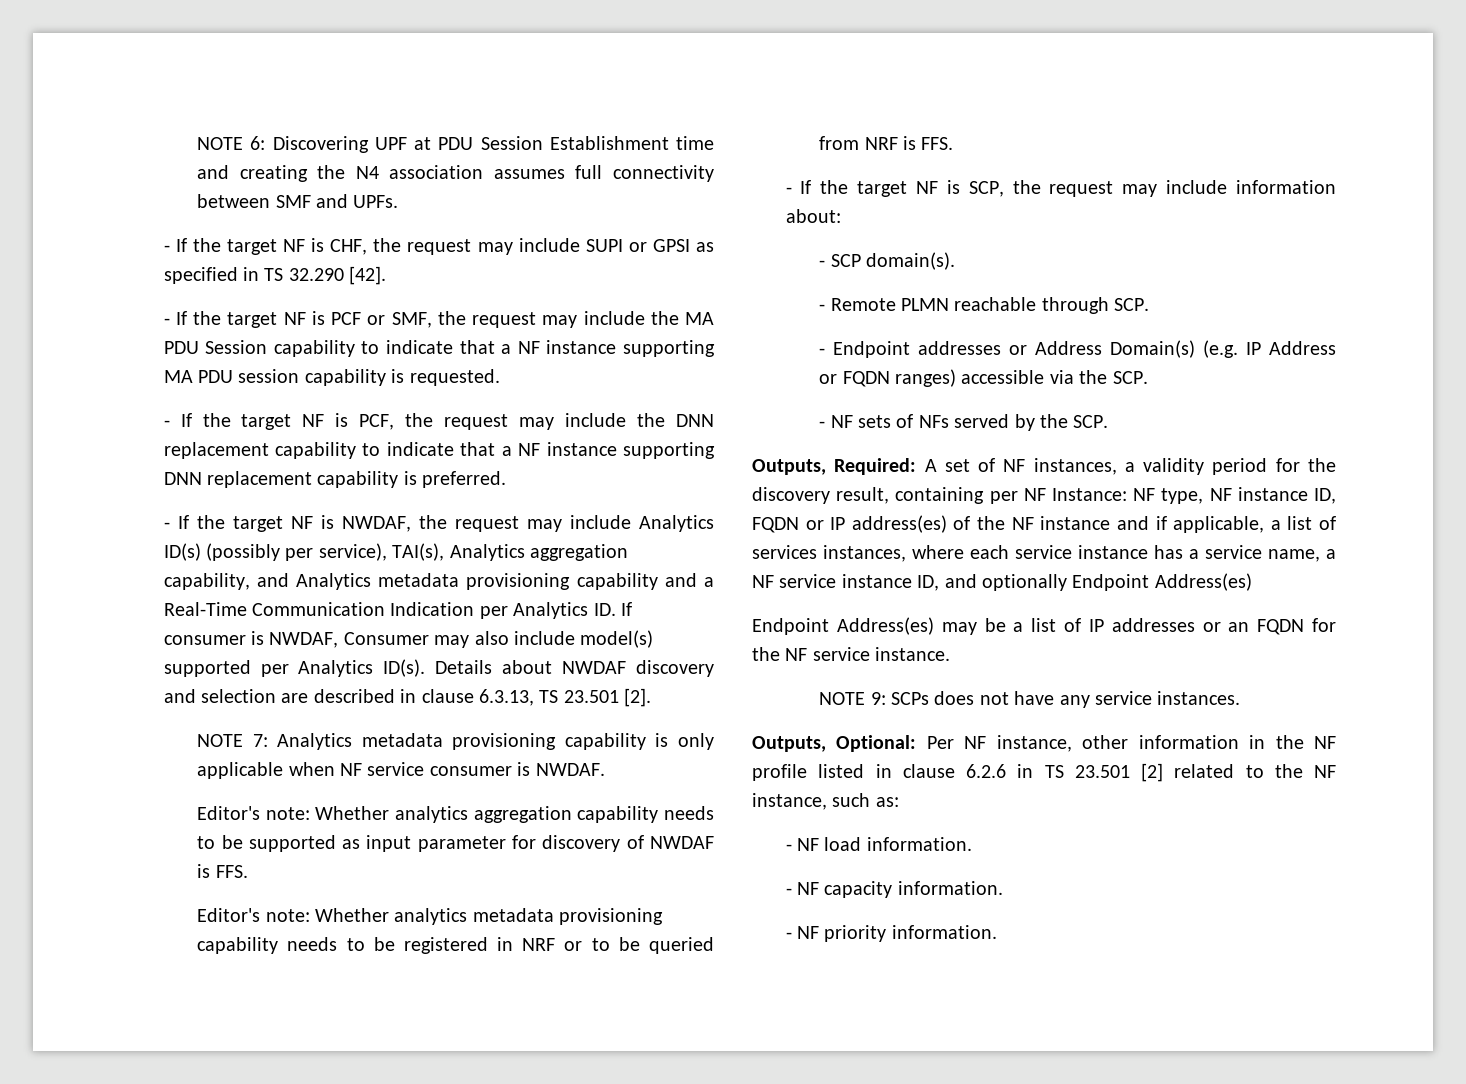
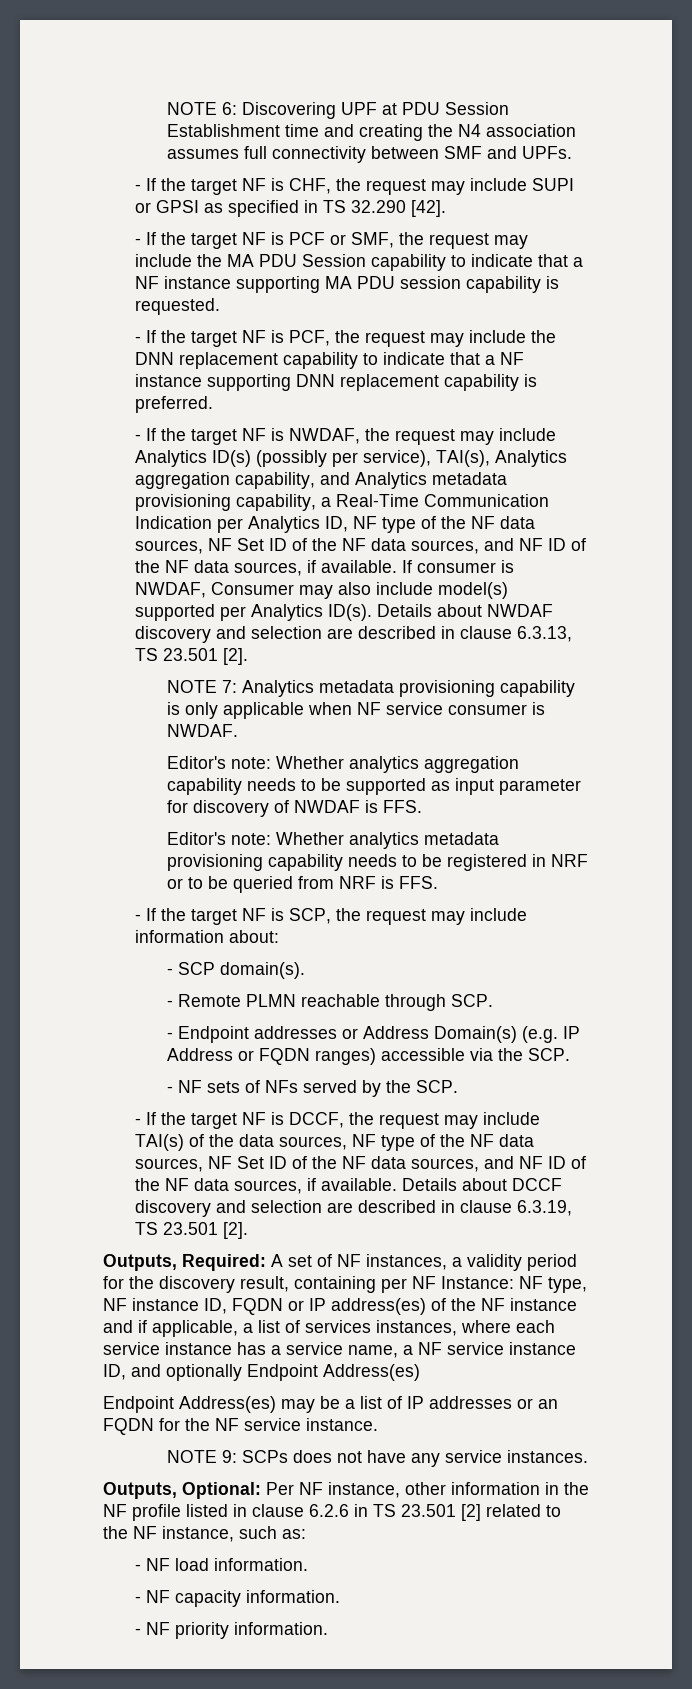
[576,573,697,590] capability and -> [235,494,316,511] capability,
[593,603,616,616] ID. -> [324,516,535,533] [134,538,586,554] [134,560,397,576] ID, NF type of the NF data sources, NF Set ID of the NF data sources, and NF ID of the NF data sources, if available.
(1109, 421) none -> [134,1112,540,1129] [134,1134,534,1151] [134,1156,586,1172] [134,1178,562,1194] [134,1200,572,1217] [134,1222,248,1239] // - If the target NF is DCCF, the request may include TAI(s) of the data sources, NF type of the NF data sources, NF Set ID of the NF data sources, and NF ID of the NF data sources, if available. Details about DCCF discovery and selection are described in clause 6.3.19, TS 23.501 [2].

